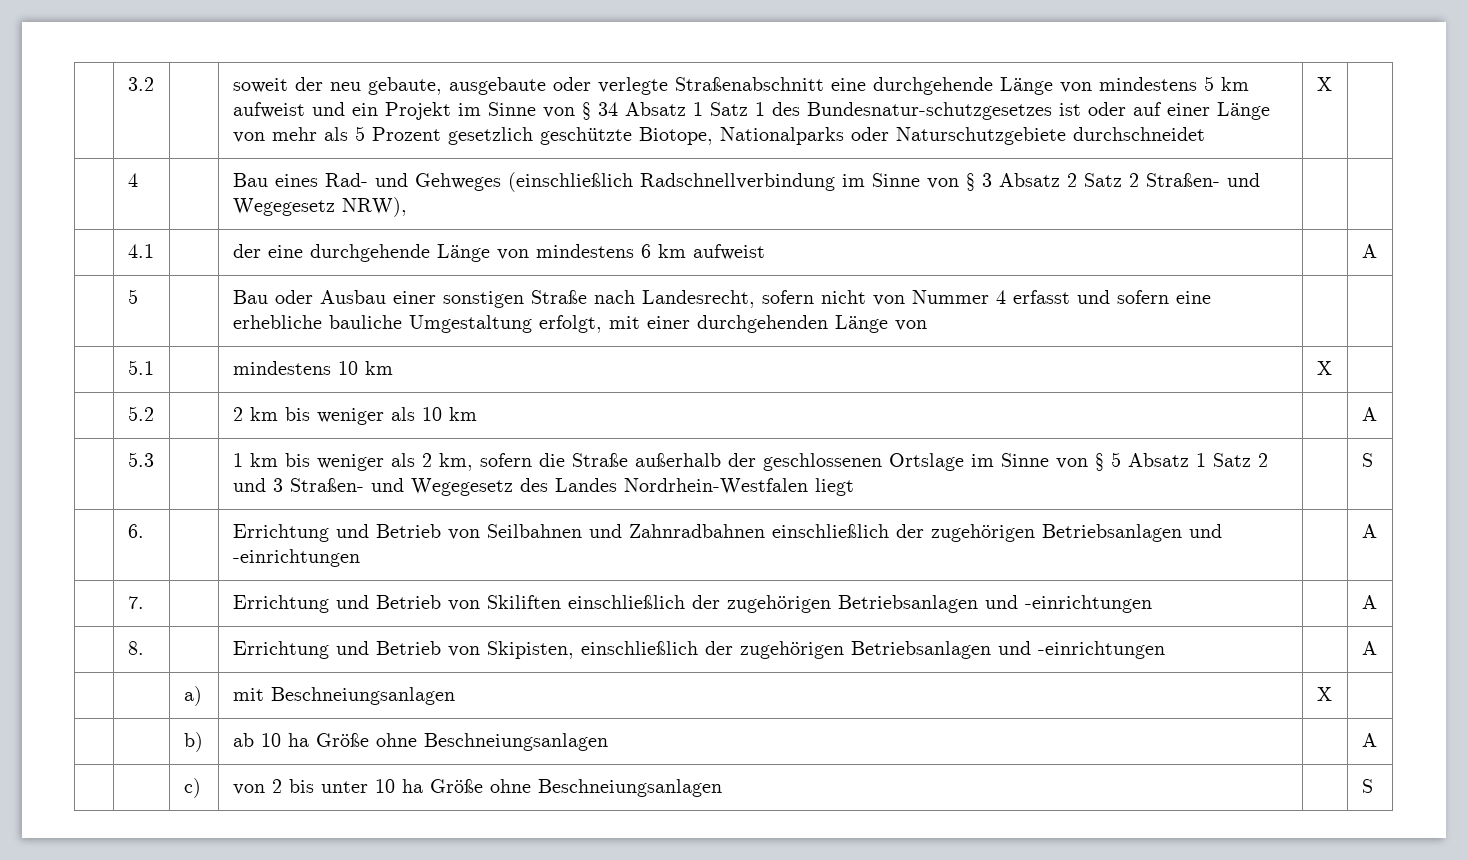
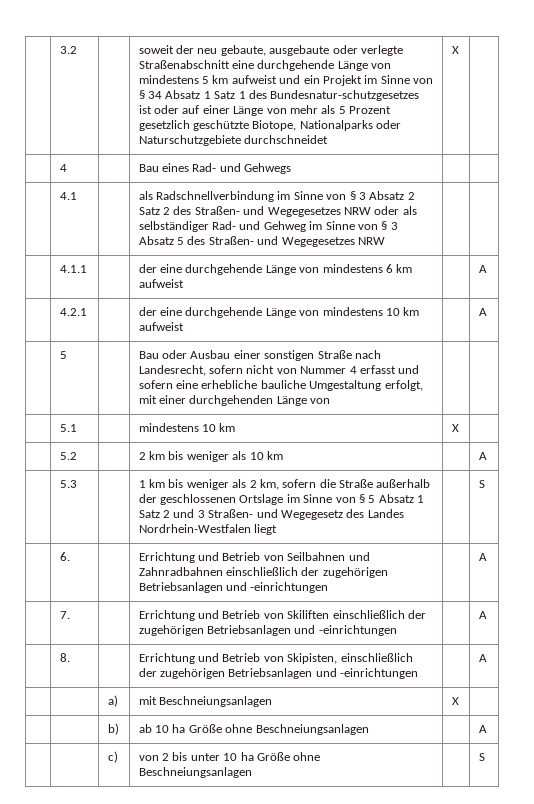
[414,172,633,192] Gehweges (einschließlich -> [244,163,292,174] [59,192,77,200] [138,191,153,200] Gehwegs | | // | 4.1 | | als
[1145,173,1260,187] [232,197,407,217] [127,244,154,258] Straßen- und Wegegesetz NRW), | | // | 4.1 -> [173,206,417,217] [138,221,398,232] [138,236,385,247] [59,265,87,273] des Straßen- und Wegegesetzes NRW oder als selbständiger Rad- und Gehweg im Sinne von § 3 Absatz 5 des Straßen- und Wegegesetzes NRW | | // | 4.1.1
(1377, 251) none -> [59,308,87,316] [138,307,420,318] [138,322,184,331] [478,308,487,316] // | 4.2.1 | | der eine durchgehende Länge von mindestens 10 km aufweist | | A

